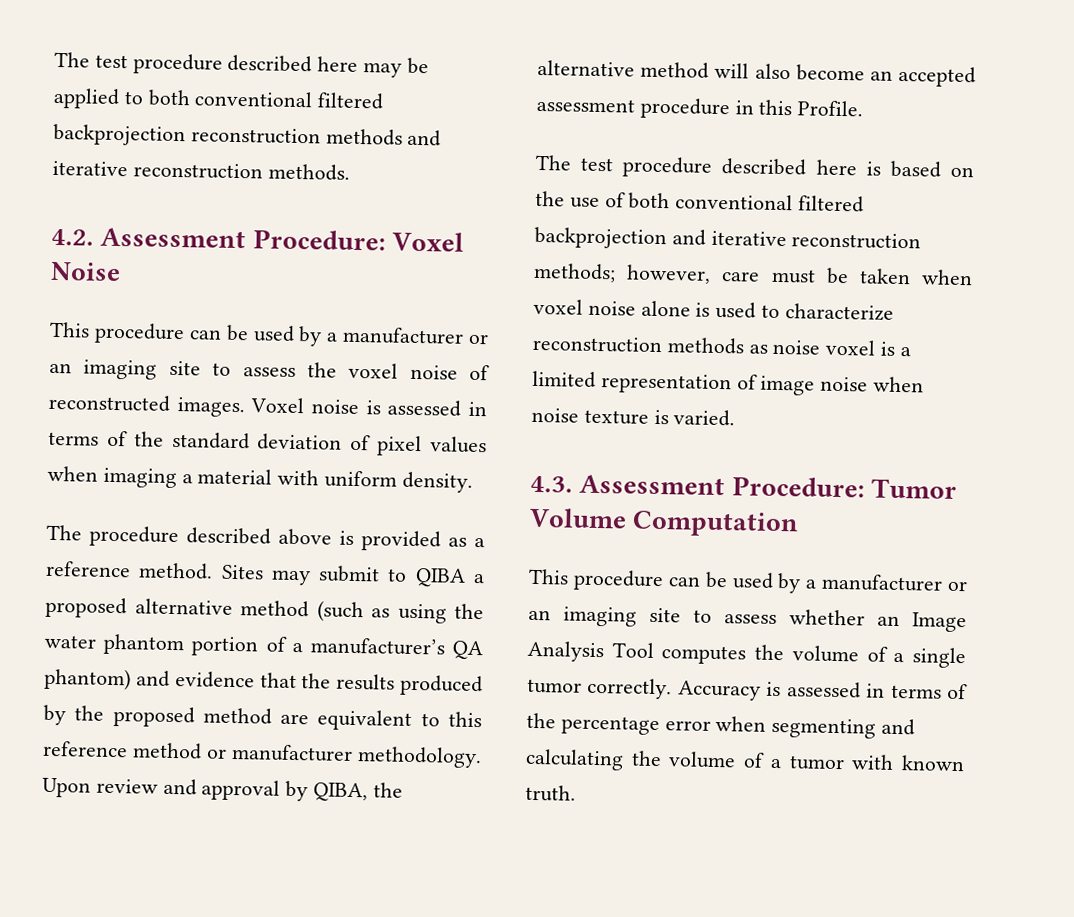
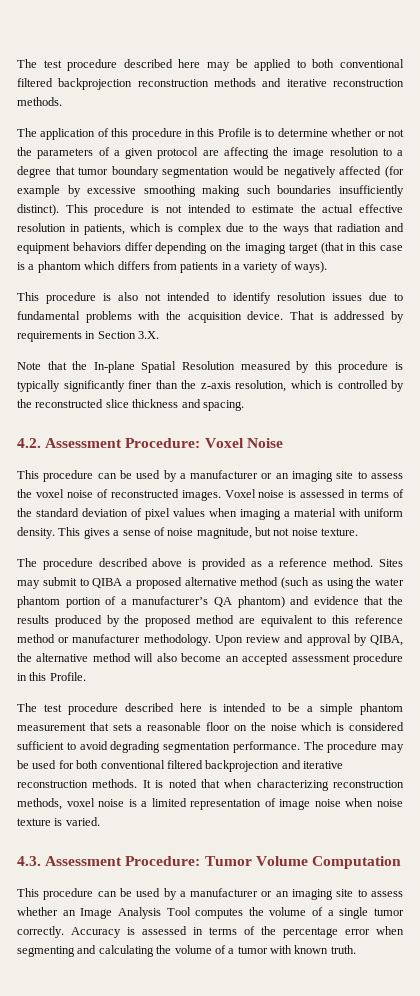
(350, 172) none -> [17,128,404,140] [17,147,403,159] [17,166,404,178] [17,185,404,197] [17,204,403,216] [17,223,404,235] [17,242,403,254] [17,261,328,273] [17,292,403,304] [17,311,405,323] [17,331,160,342] [17,361,404,373] [17,380,404,392] [17,399,244,411] // The application of this procedure in this Profile is to determine whether or not the parameters of a given protocol are affecting the image resolution to a degree that tumor boundary segmentation would be negatively affected (for example by excessive smoothing making such boundaries insufficiently distinct). This procedure is not intended to estimate the actual effective resolution in patients, which is complex due to the ways that radiation and equipment behaviors differ depending on the imaging target (that in this case is a phantom which differs from patients in a variety of ways). // This procedure is also not intended to identify resolution issues due to fundamental problems with the acquisition device. That is addressed by requirements in Section 3.X. // Note that the In-plane Spatial Resolution measured by this procedure is typically significantly finer than the z-axis resolution, which is controlled by the reconstructed slice thickness and spacing.
(473, 482) none -> [58,527,359,539] This gives a sense of noise magnitude, but not noise texture.
[889,160,975,178] [535,190,626,208] based on the use of -> [223,703,404,715] [17,722,404,731] [17,741,404,753] [17,760,74,769] intended to be a simple phantom measurement that sets a reasonable floor on the noise which is considered sufficient to avoid degrading segmentation performance. The procedure may be used for
[533,262,973,286] [533,298,894,321] [532,335,877,356] methods; however, care must be taken when voxel noise alone is used to characterize reconstruction methods as noise voxel -> [92,779,404,791] [17,798,125,810] methods. It is noted that when characterizing reconstruction methods, voxel noise

